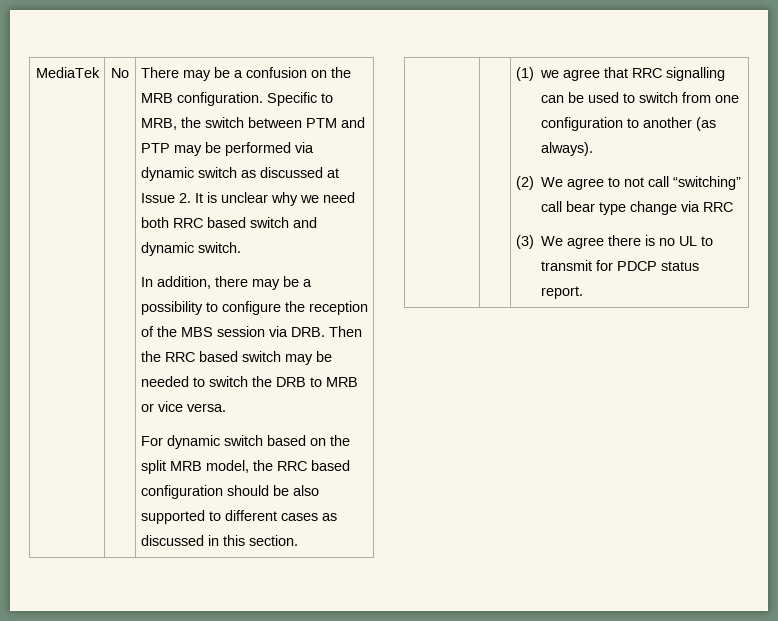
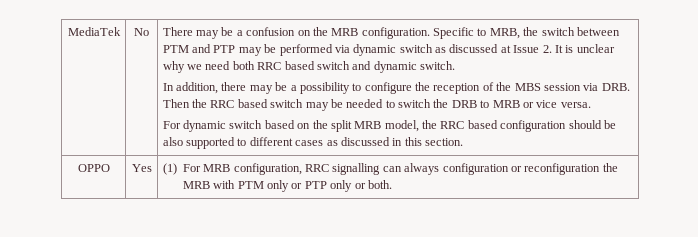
(298, 540) | -> [77,164,110,172] [131,164,152,172] OPPO | Yes
[540,67,726,81] [541,92,740,103] [541,117,717,131] [541,142,594,156] [515,176,742,190] [541,201,734,215] [515,235,714,249] [541,260,700,271] [541,286,584,299] we agree that RRC signalling can be used to switch from one configuration to another (as always). // (2) We agree to not call “switching” call bear type change via RRC // (3) We agree there is no UL to transmit for PDCP status report. -> [182,163,618,175] [182,180,392,192] For MRB configuration, RRC signalling can always configuration or reconfiguration the MRB with PTM only or PTP only or both.

